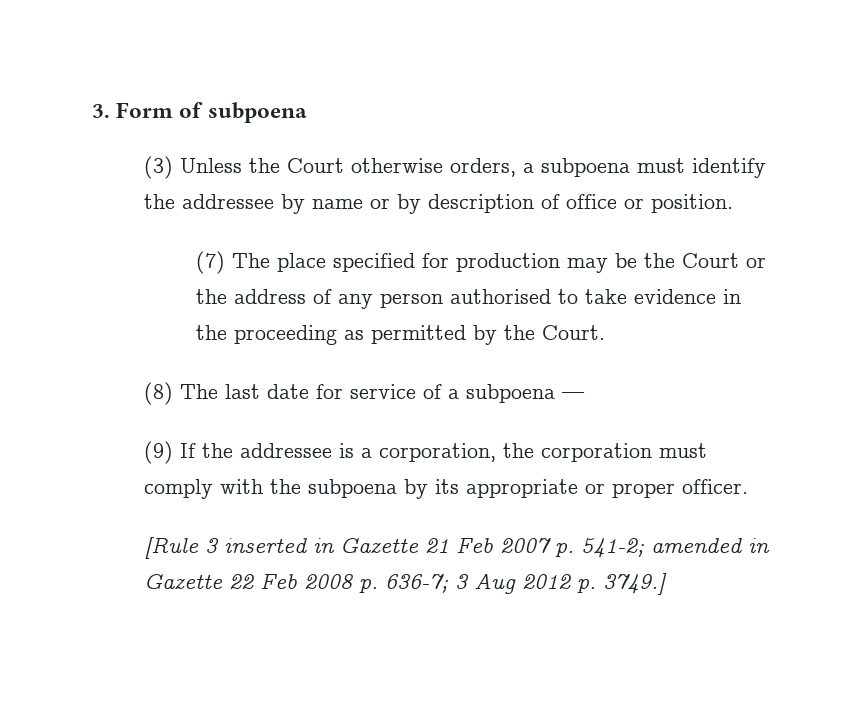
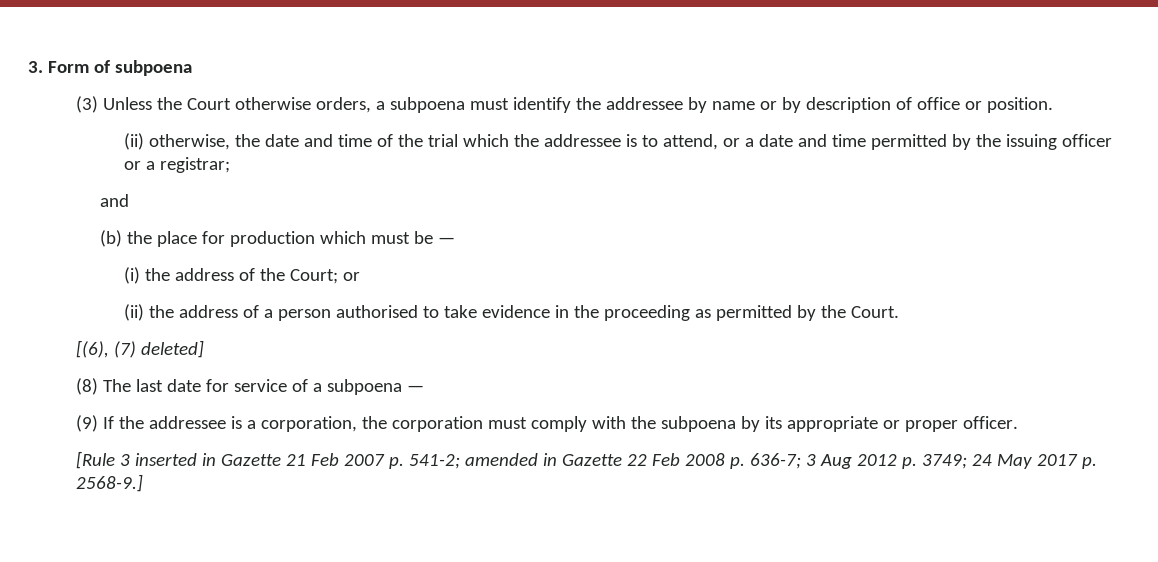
[196,251,767,274] [196,289,374,309] (7) The place specified for production may be the Court or the address of any -> [123,133,1112,150] [123,157,230,173] [99,194,129,207] [99,230,455,247] [123,267,360,284] [123,304,273,321] (ii) otherwise, the date and time of the trial which the addressee is to attend, or a date and time permitted by the issuing officer or a registrar; // and // (b) the place for production which must be — // (i) the address of the Court; or // (ii) the address of a
(606, 332) none -> [75,340,204,358] // [(6), (7) deleted]
[603,573,668,595] 3749.] -> [921,454,1097,469] [75,474,143,492] 3749; 24 May 2017 p. 2568-9.]

